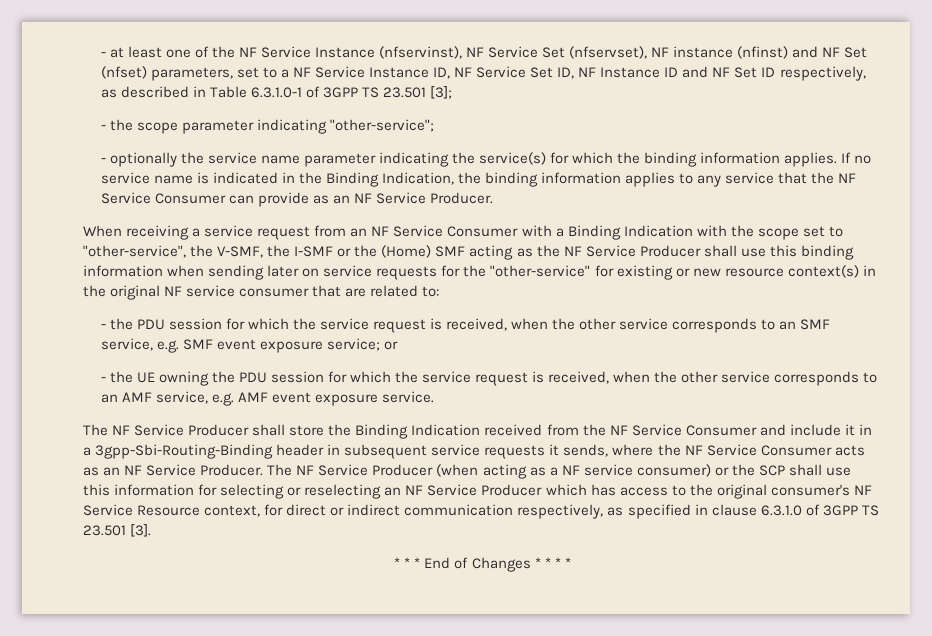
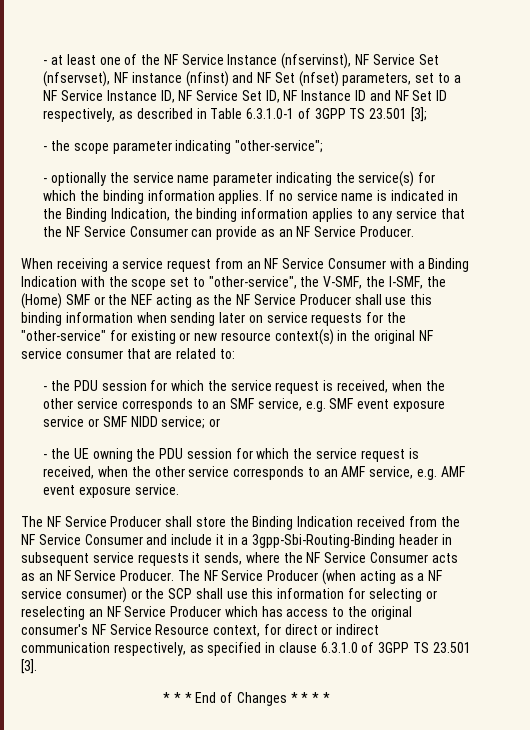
[294,246,352,257] I-SMF or -> [388,276,423,289] I-SMF,
(466, 251) none -> [93,294,153,305] or the NEF
(323, 347) none -> [43,416,158,427] service or SMF NIDD

